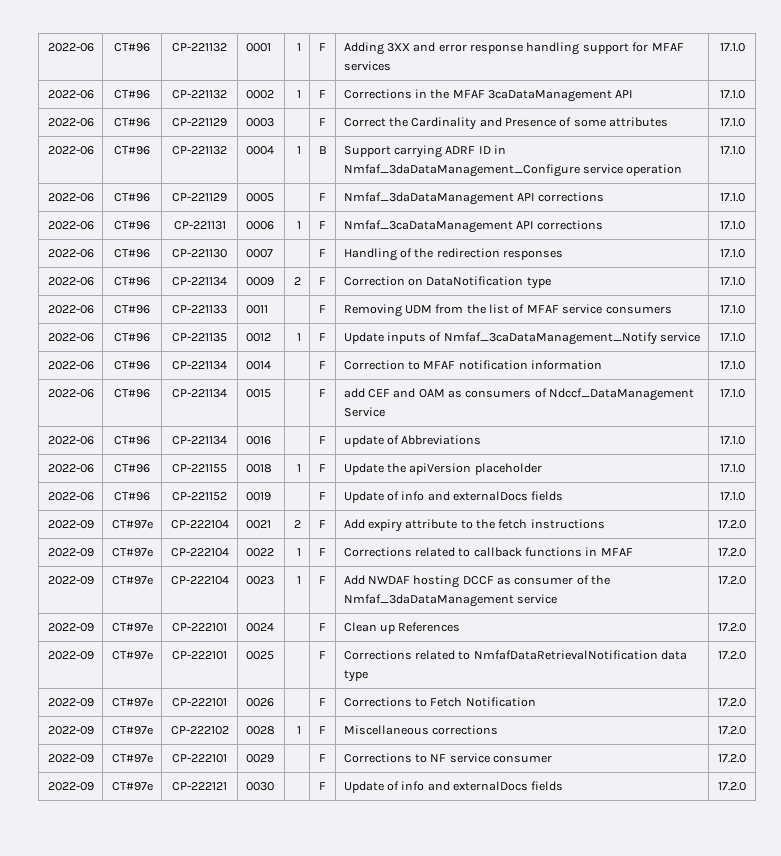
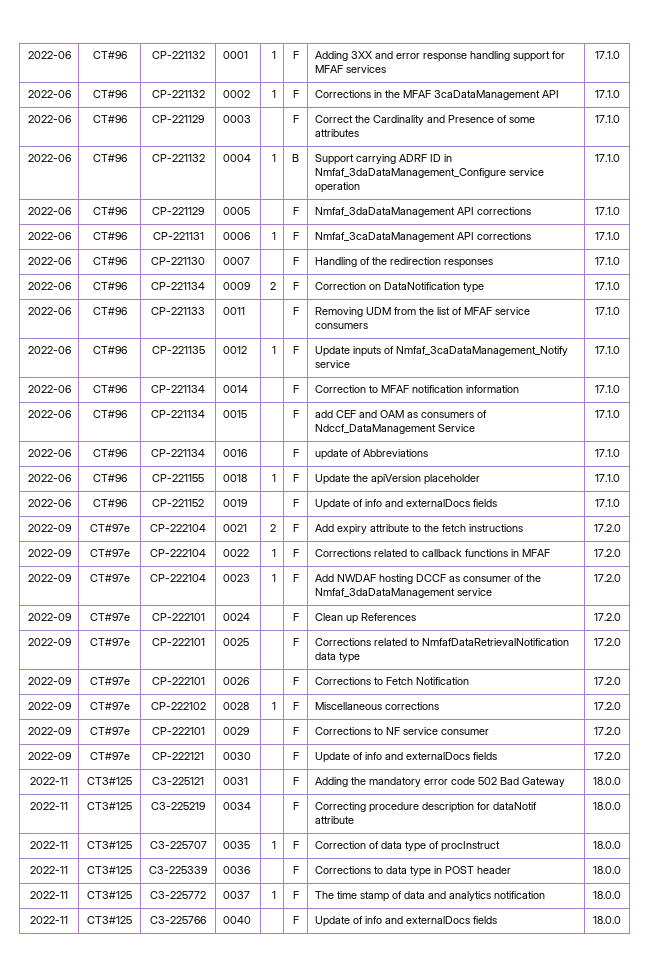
(746, 786) none -> [30,777,68,785] [87,777,132,785] [152,777,204,785] [222,777,248,785] [292,777,299,785] [314,777,565,787] [593,777,621,785] [30,802,68,810] [87,802,132,810] [151,802,205,810] [222,802,251,810] [292,802,299,810] [314,802,537,813] [314,816,354,824] [593,802,621,810] [30,841,68,849] [87,841,132,849] [149,841,207,849] [222,841,250,849] [272,841,277,849] [292,841,299,849] [314,841,500,852] [593,841,621,849] [30,866,68,874] [87,866,132,874] [149,866,207,874] [222,866,250,874] [292,866,299,874] [314,866,511,877] [593,866,621,874] [30,891,68,899] [87,891,132,899] [150,891,206,899] [222,891,250,899] [272,891,277,899] [292,891,299,899] [314,891,545,902] [593,891,621,899] [30,916,68,924] [87,916,132,924] [150,916,206,924] [222,916,251,924] [292,916,299,924] [314,916,497,927] [593,916,621,924] // 2022-11 | CT3#125 | C3-225121 | 0031 | | F | Adding the mandatory error code 502 Bad Gateway | 18.0.0 // 2022-11 | CT3#125 | C3-225219 | 0034 | | F | Correcting procedure description for dataNotif attribute | 18.0.0 // 2022-11 | CT3#125 | C3-225707 | 0035 | 1 | F | Correction of data type of procInstruct | 18.0.0 // 2022-11 | CT3#125 | C3-225339 | 0036 | | F | Corrections to data type in POST header | 18.0.0 // 2022-11 | CT3#125 | C3-225772 | 0037 | 1 | F | The time stamp of data and analytics notification | 18.0.0 // 2022-11 | CT3#125 | C3-225766 | 0040 | | F | Update of info and externalDocs fields | 18.0.0

